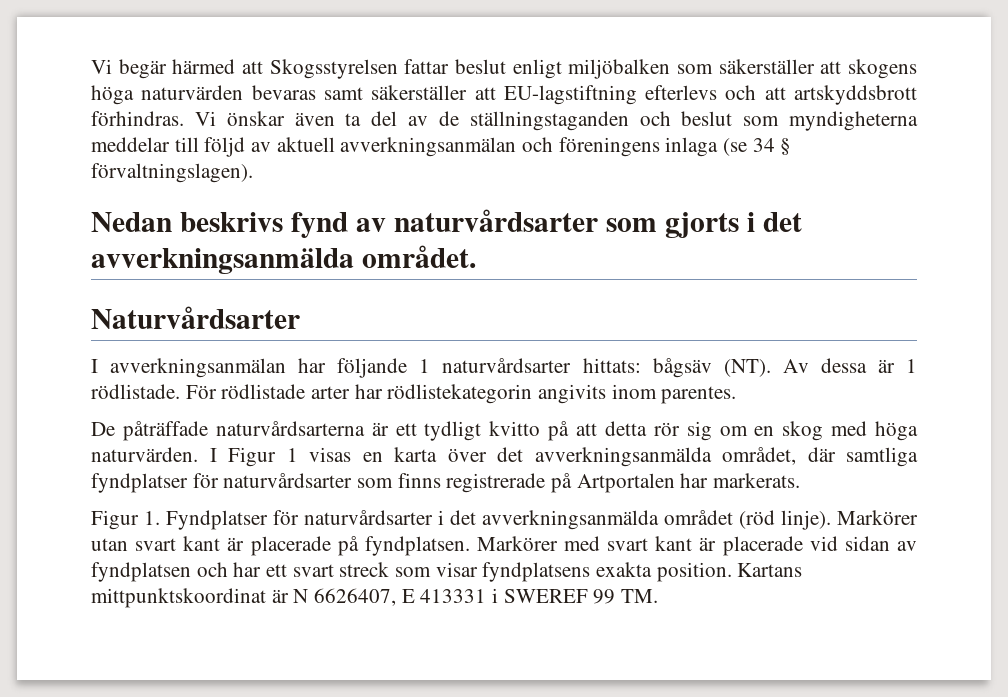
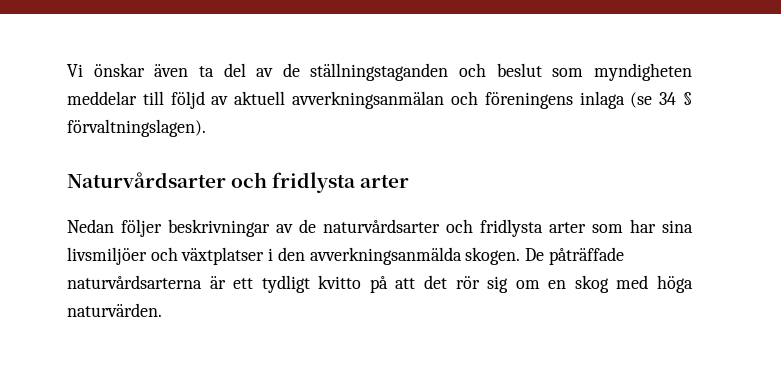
[91,59,917,79] [91,85,917,105] [91,111,216,126] Vi begär härmed att Skogsstyrelsen fattar beslut enligt miljöbalken som säkerställer att skogens höga naturvärden bevaras samt säkerställer att EU-lagstiftning efterlevs och att artskyddsbrott förhindras. Vi -> [67,64,83,77] Vi
[789,111,919,131] myndigheterna -> [593,63,692,81] myndigheten
[91,209,802,238] [91,245,476,274] [91,306,300,329] [91,358,918,378] [91,384,737,404] Nedan beskrivs fynd av naturvårdsarter som gjorts i det avverkningsanmälda området. // Naturvårdsarter // I avverkningsanmälan har följande 1 naturvårdsarter hittats: bågsäv (NT). Av dessa är 1 rödlistade. För rödlistade arter har rödlistekategorin angivits inom parentes. // -> [67,172,410,193] [67,219,693,237] [67,247,521,265] Naturvårdsarter och fridlysta arter // Nedan följer beskrivningar av de naturvårdsarter och fridlysta arter som har sina livsmiljöer och växtplatser i den avverkningsanmälda skogen.
[604,421,647,436] detta -> [424,275,447,289] det
[209,447,918,467] [91,473,801,493] [91,510,918,530] [91,536,917,556] [91,562,803,582] [91,588,659,608] I Figur 1 visas en karta över det avverkningsanmälda området, där samtliga fyndplatser för naturvårdsarter som finns registrerade på Artportalen har markerats. // Figur 1. Fyndplatser för naturvårdsarter i det avverkningsanmälda området (röd linje). Markörer utan svart kant är placerade på fyndplatsen. Markörer med svart kant är placerade vid sidan av fyndplatsen och har ett svart streck som visar fyndplatsens exakta position. Kartans mittpunktskoordinat är N 6626407, E 413331 i SWEREF 99 TM. -> (162, 310) none

